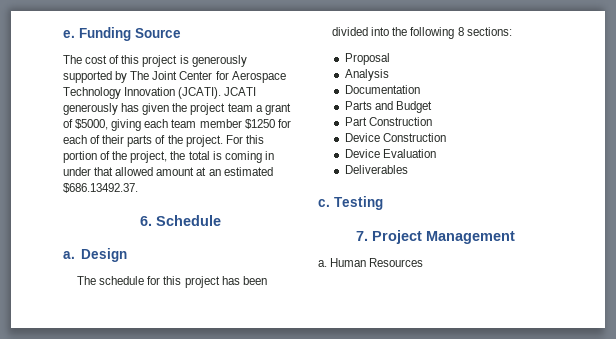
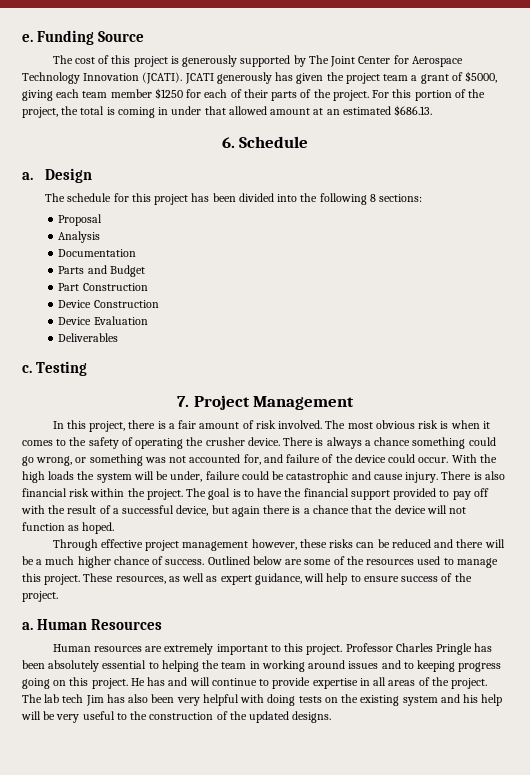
[63,183,138,193] $686.13492.37. -> [394,105,433,116] $686.13.
[318,258,424,267] a. Human Resources -> [52,420,490,432] [22,437,496,449] [22,454,497,466] [22,471,505,483] [22,488,489,500] [21,505,467,517] [22,522,115,534] [52,539,505,551] [22,556,498,568] [22,573,472,585] [22,591,58,602] [22,619,163,630] [52,643,493,655] [22,660,502,672] [22,677,488,689] [22,694,503,706] [21,711,332,723] In this project, there is a fair amount of risk involved. The most obvious risk is when it comes to the safety of operating the crusher device. There is always a chance something could go wrong, or something was not accounted for, and failure of the device could occur. With the high loads the system will be under, failure could be catastrophic and cause injury. There is also financial risk within the project. The goal is to have the financial support provided to pay off with the result of a successful device, but again there is a chance that the device will not function as hoped. // Through effective project management however, these risks can be reduced and there will be a much higher chance of success. Outlined below are some of the resources used to manage this project. These resources, as well as expert guidance, will help to ensure success of the project. // a. Human Resources // Human resources are extremely important to this project. Professor Charles Pringle has been absolutely essential to helping the team in working around issues and to keeping progress going on this project. He has and will continue to provide expertise in all areas of the project. The lab tech Jim has also been very helpful with doing tests on the existing system and his help will be very useful to the construction of the updated designs.

